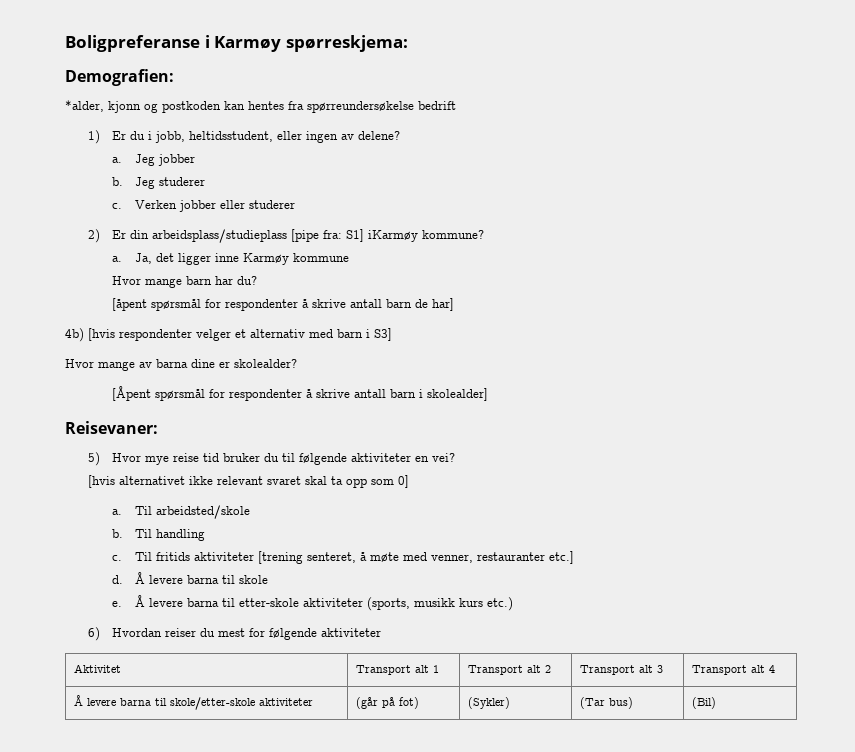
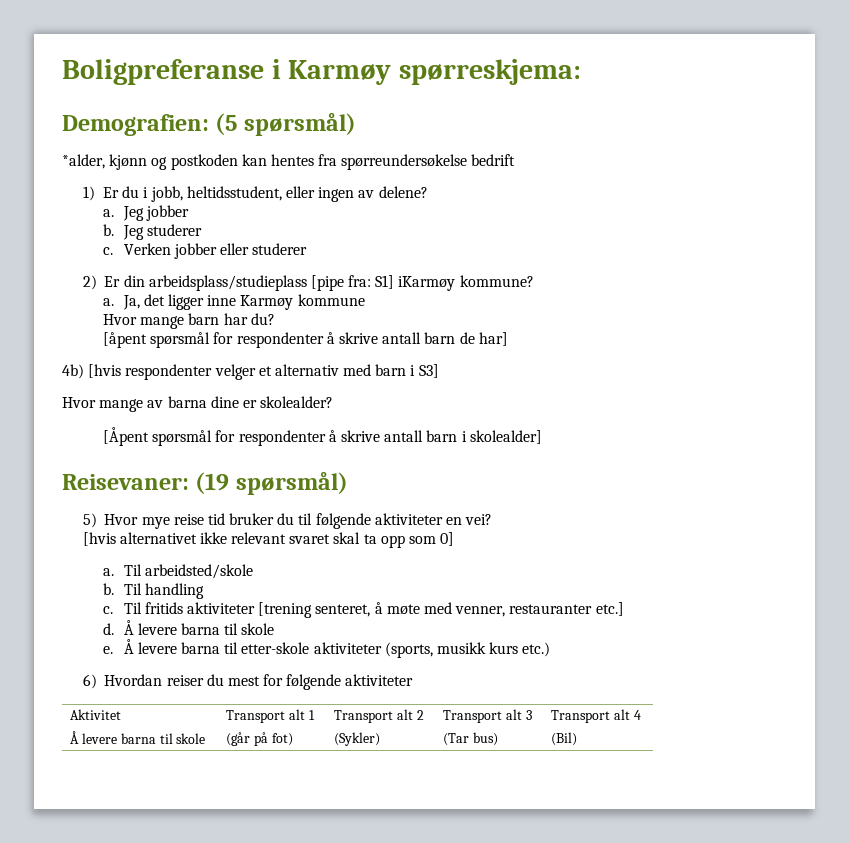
(174, 77) none -> [215,112,356,136] (5 spørsmål)
[108,101,141,113] kjonn -> [109,154,148,170] kjønn
(158, 427) none -> [195,471,348,495] (19 spørsmål)
[170,697,314,710] skole/etter-skole aktiviteter -> [176,733,206,744] skole

